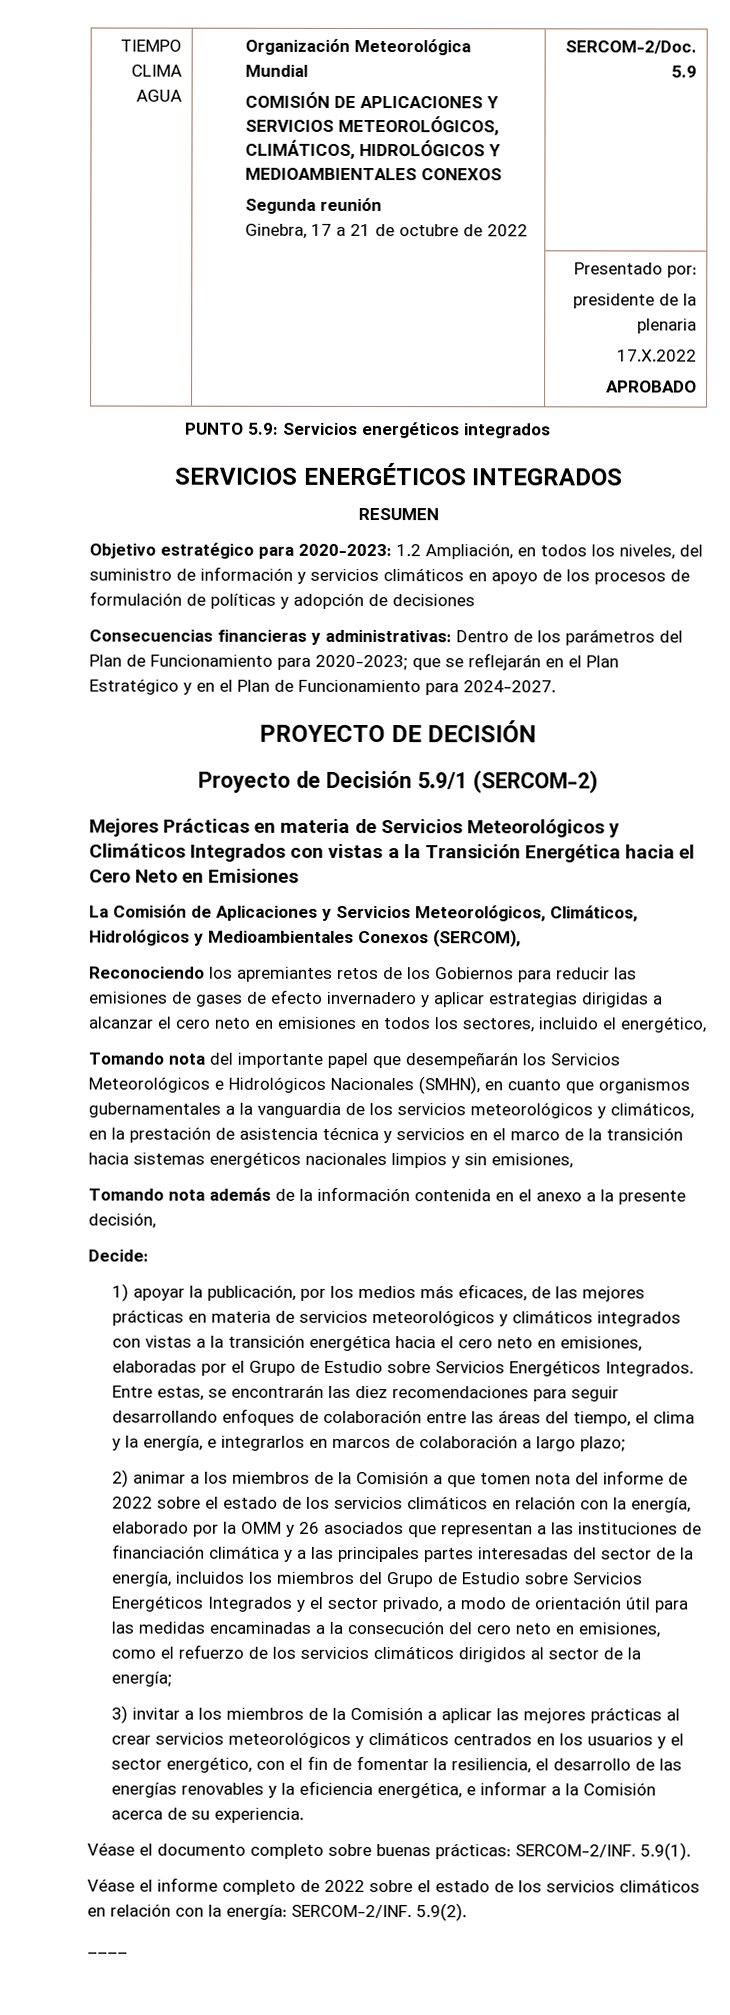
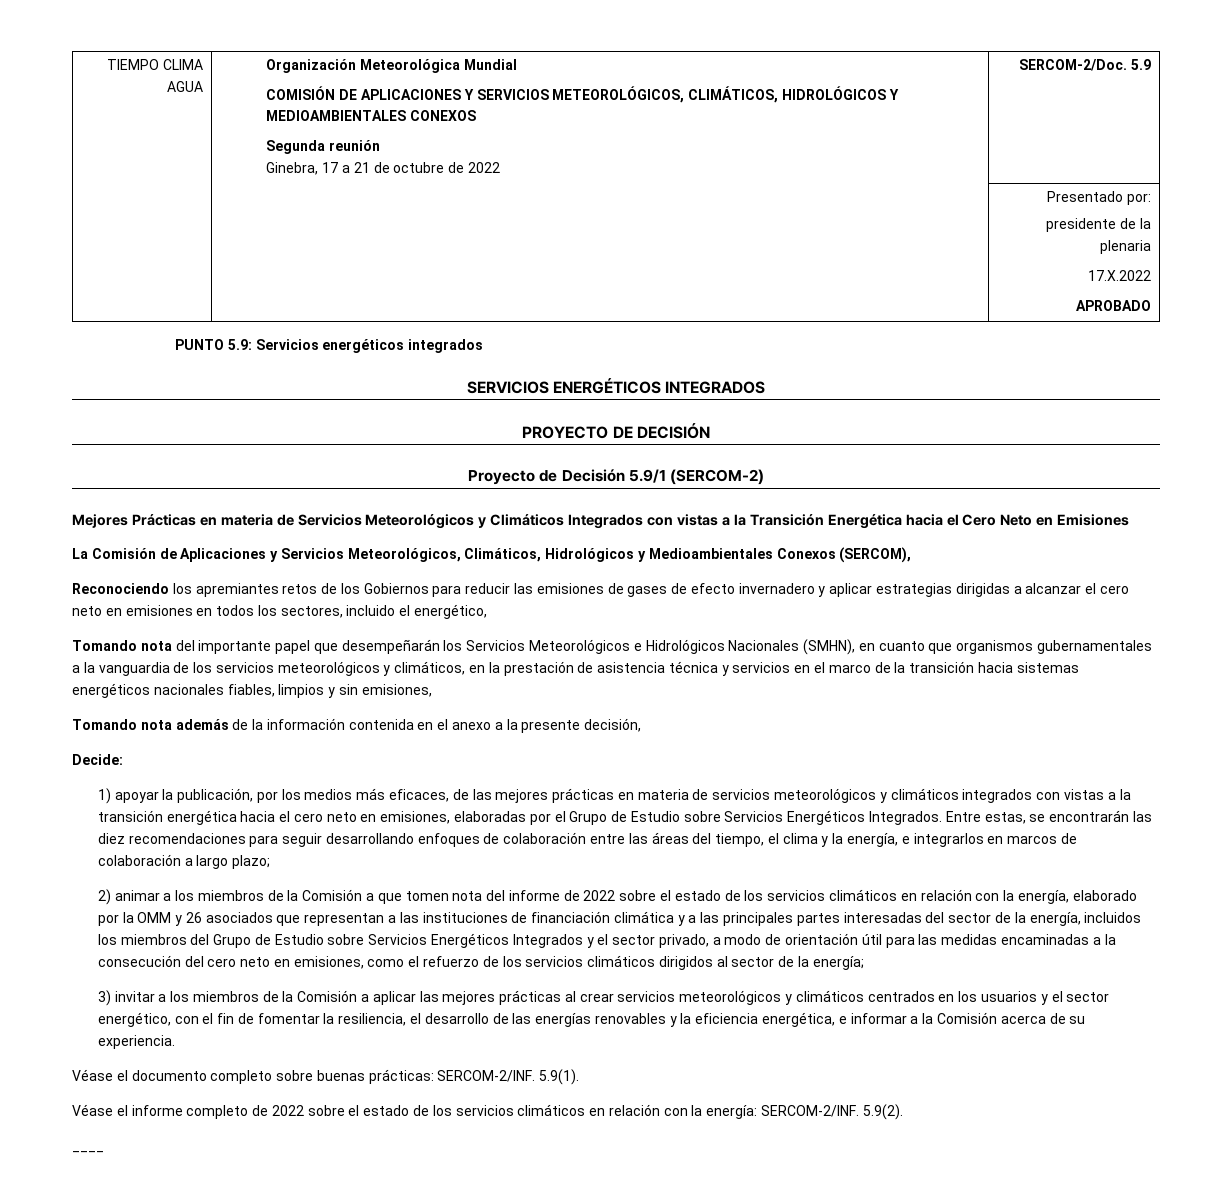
[357,507,439,521] [89,542,703,560] [89,566,690,585] [89,591,475,609] [89,629,683,646] [89,653,619,671] [89,678,556,696] // RESUMEN // Objetivo estratégico para 2020-2023: 1.2 Ampliación, en todos los niveles, del suministro de información y servicios climáticos en apoyo de los procesos de formulación de políticas y adopción de decisiones // Consecuencias financieras y administrativas: Dentro de los parámetros del Plan de Funcionamiento para 2020-2023; que se reflejarán en el Plan Estratégico y en el Plan de Funcionamiento para 2024-2027. -> (766, 387) none
(387, 1159) none -> [227,684,275,697] fiables,

